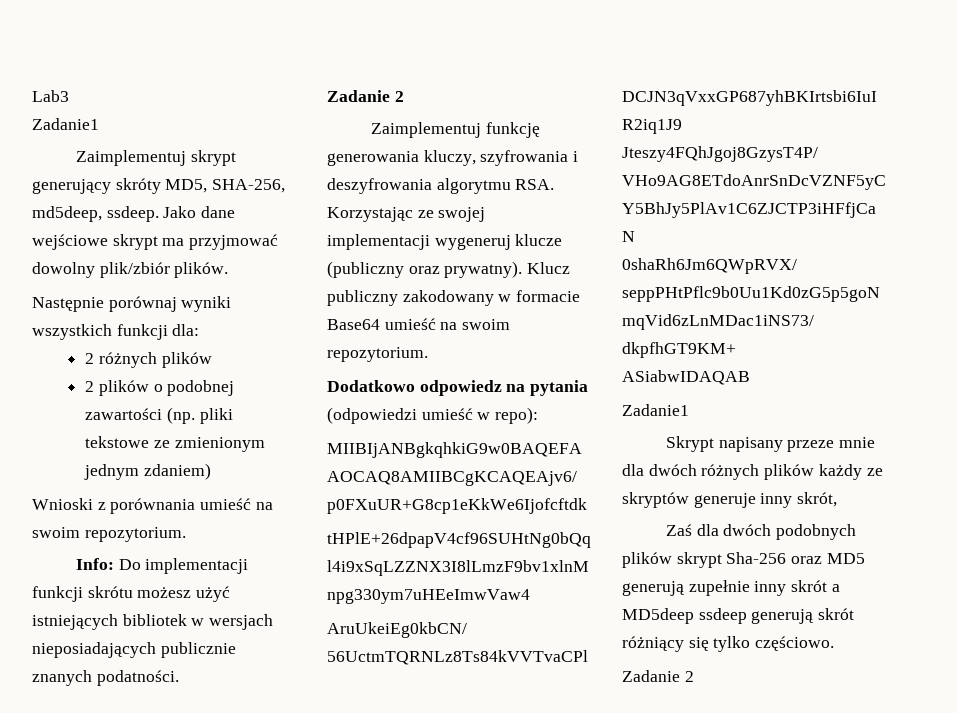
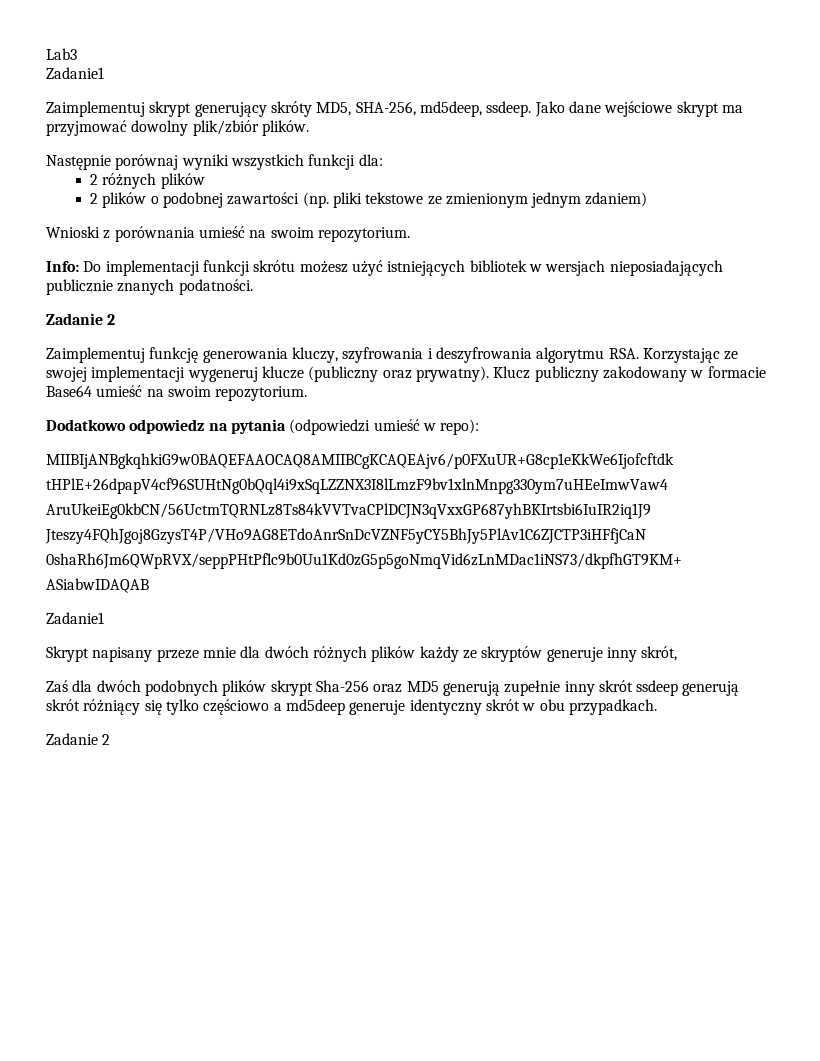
[831,584,840,592] [622,608,694,624] a MD5deep -> (633, 686) none
[755,636,835,651] częściowo. -> [203,699,657,715] częściowo a md5deep generuje identyczny skrót w obu przypadkach.

